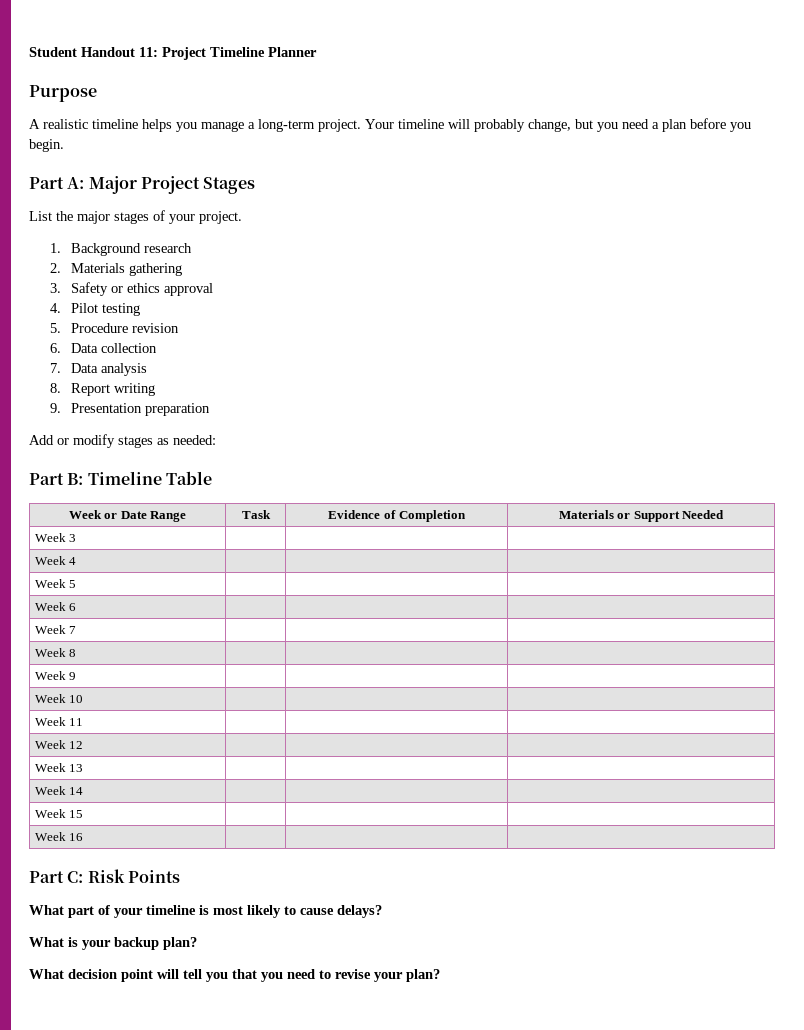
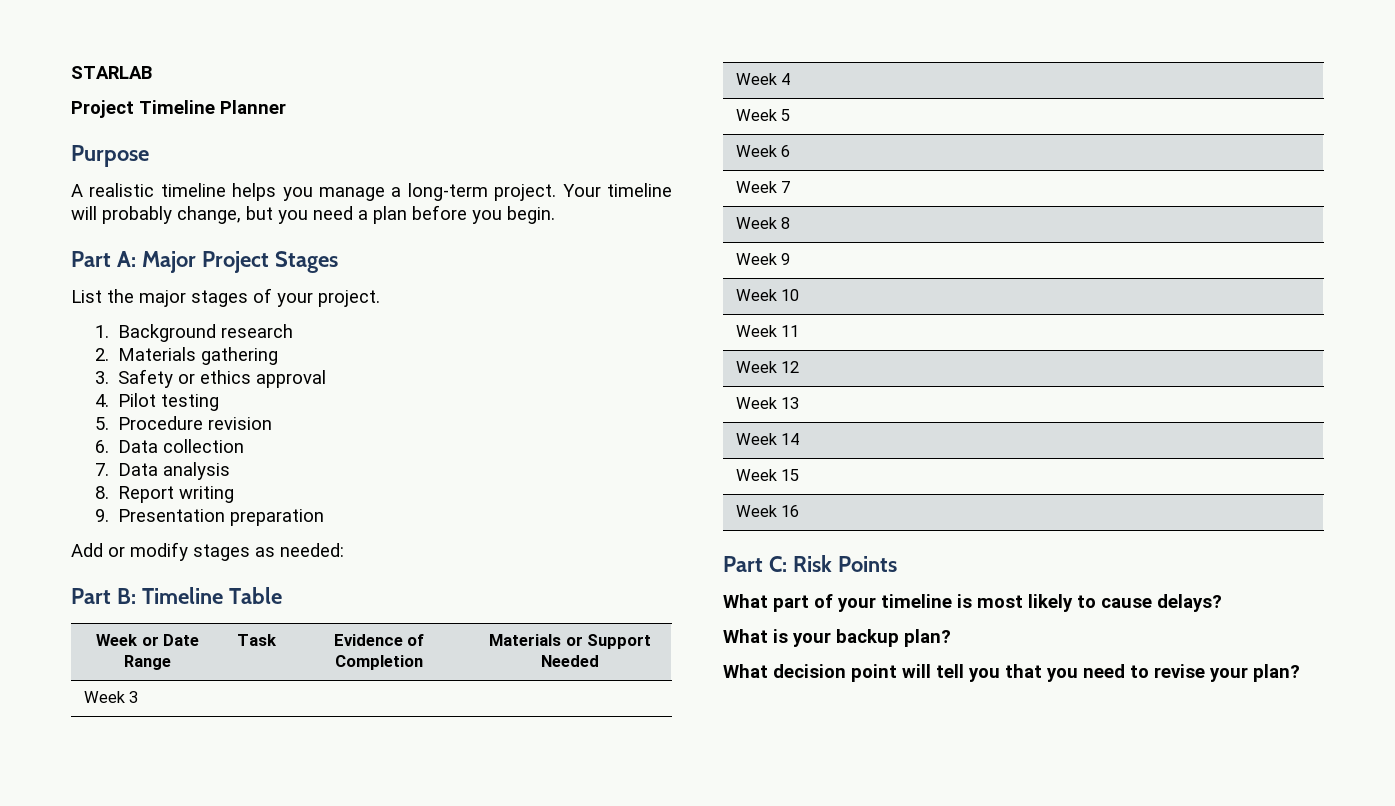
[29,47,158,57] Student Handout 11: -> [71,66,152,79] STARLAB //

